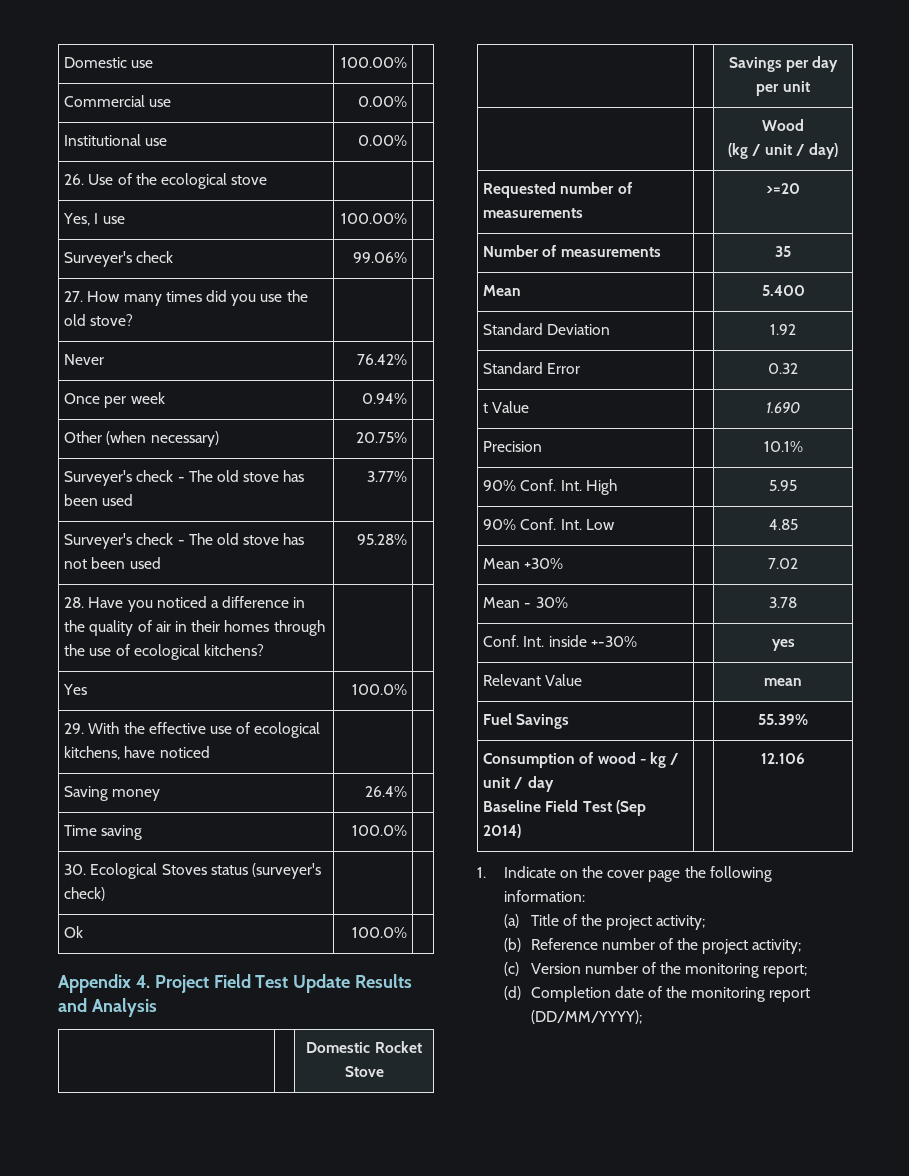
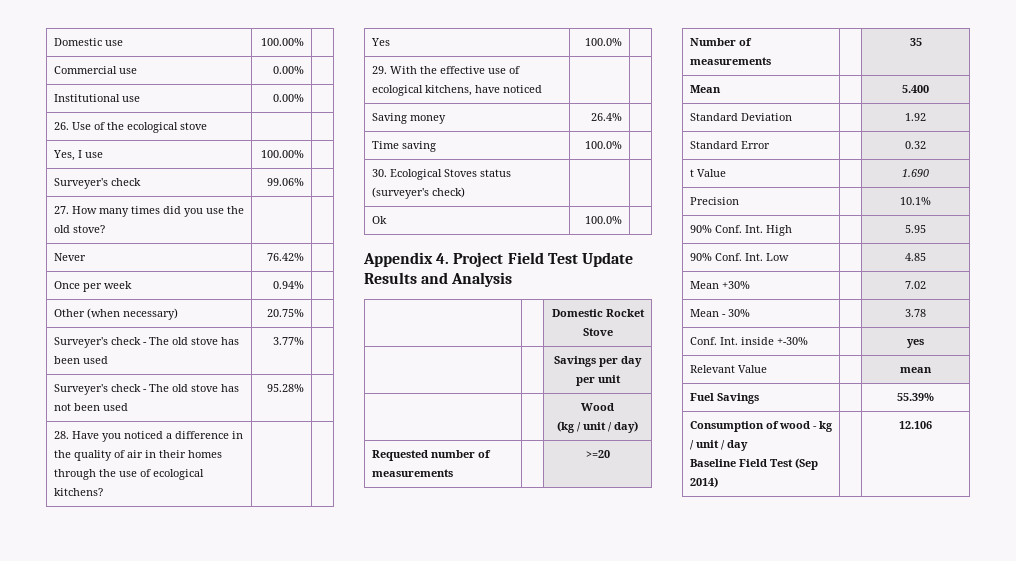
[477,866,772,882] [503,890,585,902] [503,914,706,930] [503,938,802,954] [503,962,808,978] [503,986,811,1002] [530,1010,642,1024] // 1. Indicate on the cover page the following information: // (a) Title of the project activity; // (b) Reference number of the project activity; // (c) Version number of the monitoring report; // (d) Completion date of the monitoring report (DD/MM/YYYY); -> (932, 425) none

